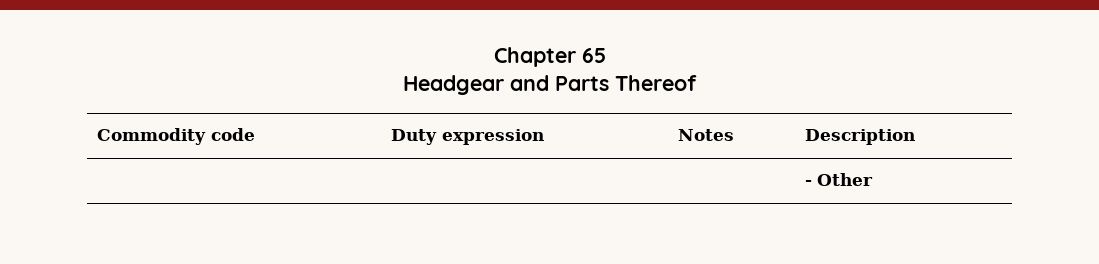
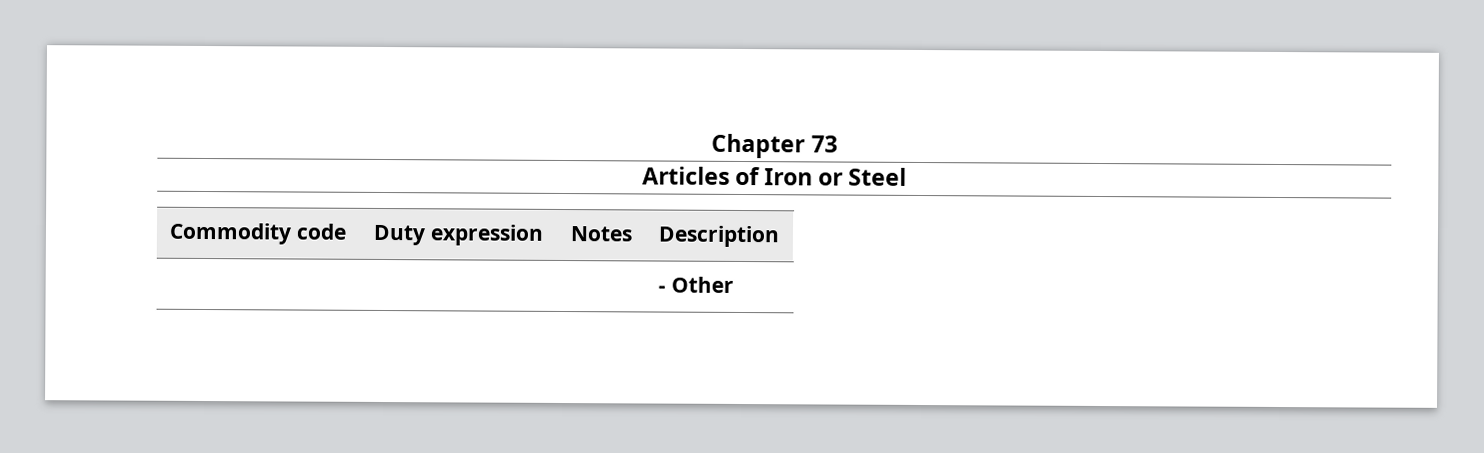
[581,48,606,63] [403,75,697,95] 65 // Headgear and Parts Thereof -> [810,135,838,153] [641,166,908,186] 73 // Articles of Iron or Steel

